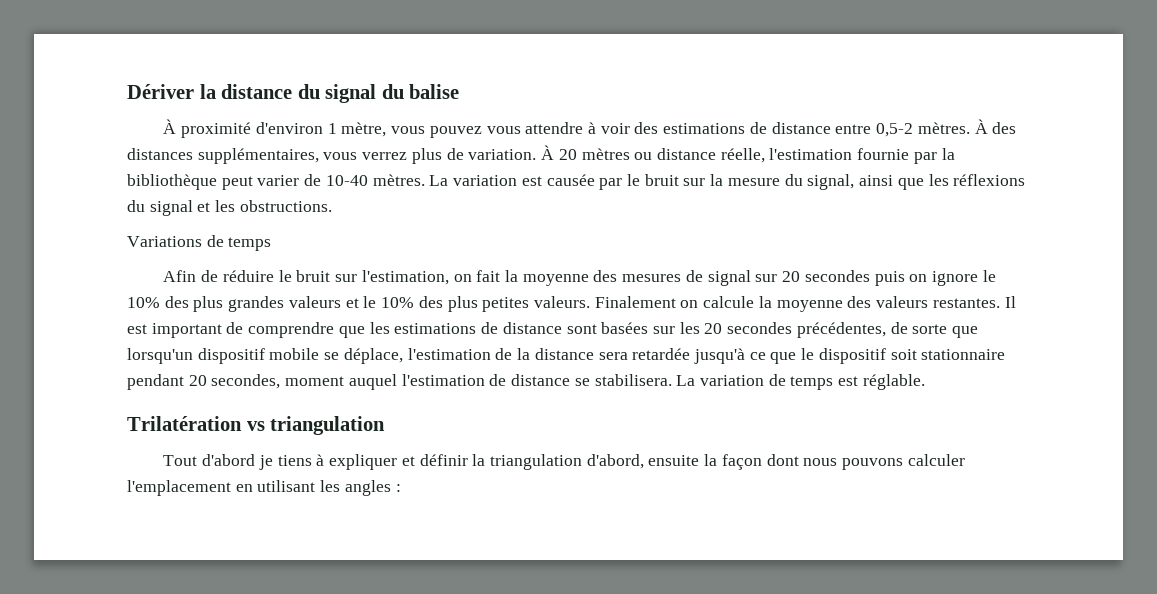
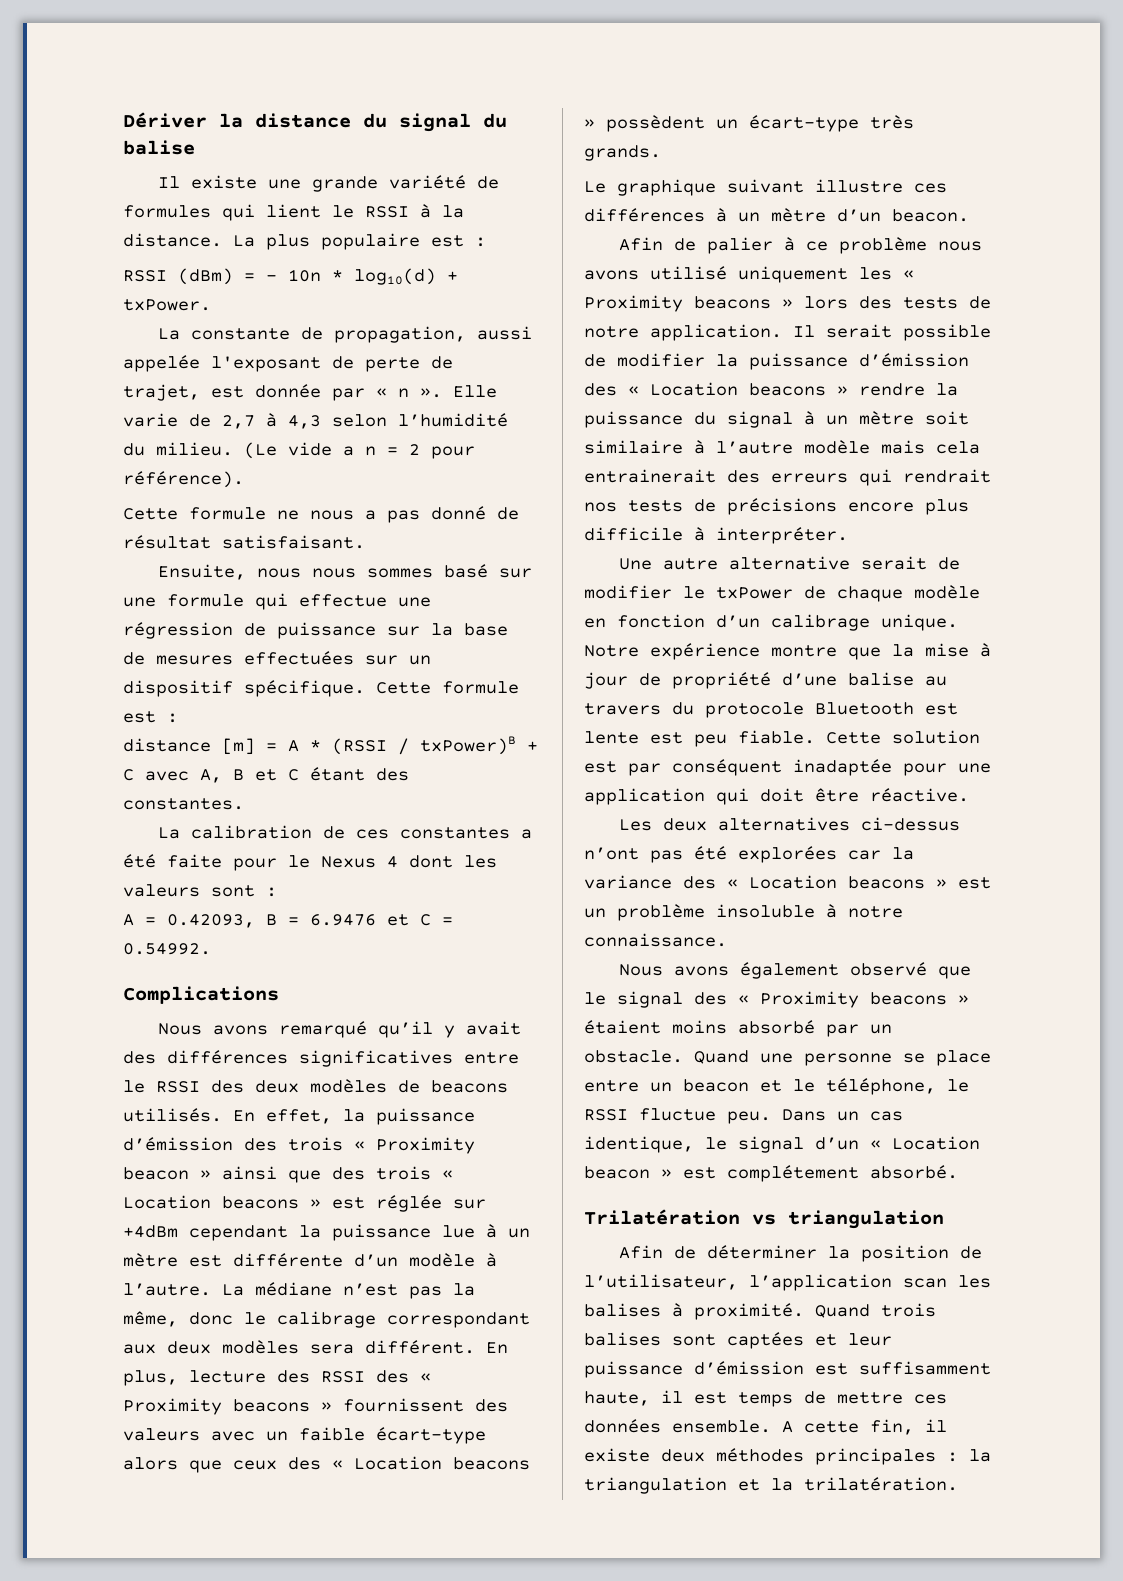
[163,119,1017,138] [127,145,955,164] [127,174,1026,190] [127,200,332,216] [127,235,272,251] [163,270,996,286] [127,296,1016,312] [127,322,979,338] [127,348,1006,364] [127,374,925,390] [127,416,386,435] [163,454,965,470] [127,480,401,496] À proximité d'environ 1 mètre, vous pouvez vous attendre à voir des estimations de distance entre 0,5-2 mètres. À des distances supplémentaires, vous verrez plus de variation. À 20 mètres ou distance réelle, l'estimation fournie par la bibliothèque peut varier de 10-40 mètres. La variation est causée par le bruit sur la mesure du signal, ainsi que les réflexions du signal et les obstructions. // Variations de temps // Afin de réduire le bruit sur l'estimation, on fait la moyenne des mesures de signal sur 20 secondes puis on ignore le 10% des plus grandes valeurs et le 10% des plus petites valeurs. Finalement on calcule la moyenne des valeurs restantes. Il est important de comprendre que les estimations de distance sont basées sur les 20 secondes précédentes, de sorte que lorsqu'un dispositif mobile se déplace, l'estimation de la distance sera retardée jusqu'à ce que le dispositif soit stationnaire pendant 20 secondes, moment auquel l'estimation de distance se stabilisera. La variation de temps est réglable. // Trilatération vs triangulation // Tout d'abord je tiens à expliquer et définir la triangulation d'abord, ensuite la façon dont nous pouvons calculer l'emplacement en utilisant les angles : -> [157,175,499,192] [123,204,464,221] [123,233,486,250] [123,268,458,285] [123,299,211,311] [157,326,532,343] [123,355,453,372] [123,384,497,401] [123,413,508,429] [123,442,475,459] [123,471,244,488] [123,506,519,523] [123,535,365,549] [157,564,532,580] [123,593,431,610] [123,622,508,639] [123,651,431,665] [123,680,519,697] [123,711,178,723] [123,736,538,755] [123,767,409,783] [123,798,244,810] [157,825,532,839] [123,854,497,871] [123,884,277,897] [123,914,453,928] [123,943,211,955] [123,986,279,1004] [157,1021,521,1038] [123,1050,519,1067] [123,1079,508,1093] [123,1108,475,1125] [123,1137,475,1154] [123,1166,453,1183] [123,1195,486,1212] [123,1224,530,1241] [123,1253,497,1267] [123,1282,475,1299] [123,1311,530,1328] [123,1340,508,1354] [123,1370,431,1386] [123,1398,508,1415] [123,1427,486,1444] [123,1456,530,1473] [584,115,914,132] [584,145,661,161] [584,179,947,196] [584,208,969,222] [618,237,982,254] [584,266,914,283] [584,295,991,312] [584,324,991,341] [584,353,969,370] [584,382,958,396] [584,411,969,428] [584,440,980,454] [584,469,991,486] [584,498,969,515] [584,527,848,544] [618,556,960,570] [584,585,980,602] [584,614,958,631] [584,643,991,660] [584,672,947,689] [584,702,958,718] [584,730,980,747] [584,759,991,776] [584,788,969,805] [618,817,960,831] [584,846,914,863] [584,875,991,889] [584,904,903,921] [584,933,727,947] [618,962,971,979] [584,991,969,1008] [584,1020,892,1037] [584,1050,991,1066] [584,1078,969,1095] [584,1108,903,1124] [584,1136,980,1153] [584,1165,958,1182] [584,1209,944,1229] [618,1245,982,1262] [584,1274,991,1291] [584,1303,936,1320] [584,1332,892,1349] [584,1361,991,1378] [584,1390,947,1407] [584,1419,947,1435] [584,1448,991,1465] [584,1477,958,1494] Il existe une grande variété de formules qui lient le RSSI à la distance. La plus populaire est : // RSSI (dBm) = - 10n * log10(d) + txPower. // La constante de propagation, aussi appelée l'exposant de perte de trajet, est donnée par « n ». Elle varie de 2,7 à 4,3 selon l’humidité du milieu. (Le vide a n = 2 pour référence). // Cette formule ne nous a pas donné de résultat satisfaisant. // Ensuite, nous nous sommes basé sur une formule qui effectue une régression de puissance sur la base de mesures effectuées sur un dispositif spécifique. Cette formule est : // distance [m] = A * (RSSI / txPower)B + C avec A, B et C étant des constantes. // La calibration de ces constantes a été faite pour le Nexus 4 dont les valeurs sont : // A = 0.42093, B = 6.9476 et C = 0.54992. // Complications // Nous avons remarqué qu’il y avait des différences significatives entre le RSSI des deux modèles de beacons utilisés. En effet, la puissance d’émission des trois « Proximity beacon » ainsi que des trois « Location beacons » est réglée sur +4dBm cependant la puissance lue à un mètre est différente d’un modèle à l’autre. La médiane n’est pas la même, donc le calibrage correspondant aux deux modèles sera différent. En plus, lecture des RSSI des « Proximity beacons » fournissent des valeurs avec un faible écart-type alors que ceux des « Location beacons » possèdent un écart-type très grands. // Le graphique suivant illustre ces différences à un mètre d’un beacon. // Afin de palier à ce problème nous avons utilisé uniquement les « Proximity beacons » lors des tests de notre application. Il serait possible de modifier la puissance d’émission des « Location beacons » rendre la puissance du signal à un mètre soit similaire à l’autre modèle mais cela entrainerait des erreurs qui rendrait nos tests de précisions encore plus difficile à interpréter. // Une autre alternative serait de modifier le txPower de chaque modèle en fonction d’un calibrage unique. Notre expérience montre que la mise à jour de propriété d’une balise au travers du protocole Bluetooth est lente est peu fiable. Cette solution est par conséquent inadaptée pour une application qui doit être réactive. // Les deux alternatives ci-dessus n’ont pas été explorées car la variance des « Location beacons » est un problème insoluble à notre connaissance. // Nous avons également observé que le signal des « Proximity beacons » étaient moins absorbé par un obstacle. Quand une personne se place entre un beacon et le téléphone, le RSSI fluctue peu. Dans un cas identique, le signal d’un « Location beacon » est complétement absorbé. // Trilatération vs triangulation // Afin de déterminer la position de l’utilisateur, l’application scan les balises à proximité. Quand trois balises sont captées et leur puissance d’émission est suffisamment haute, il est temps de mettre ces données ensemble. A cette fin, il existe deux méthodes principales : la triangulation et la trilatération.

